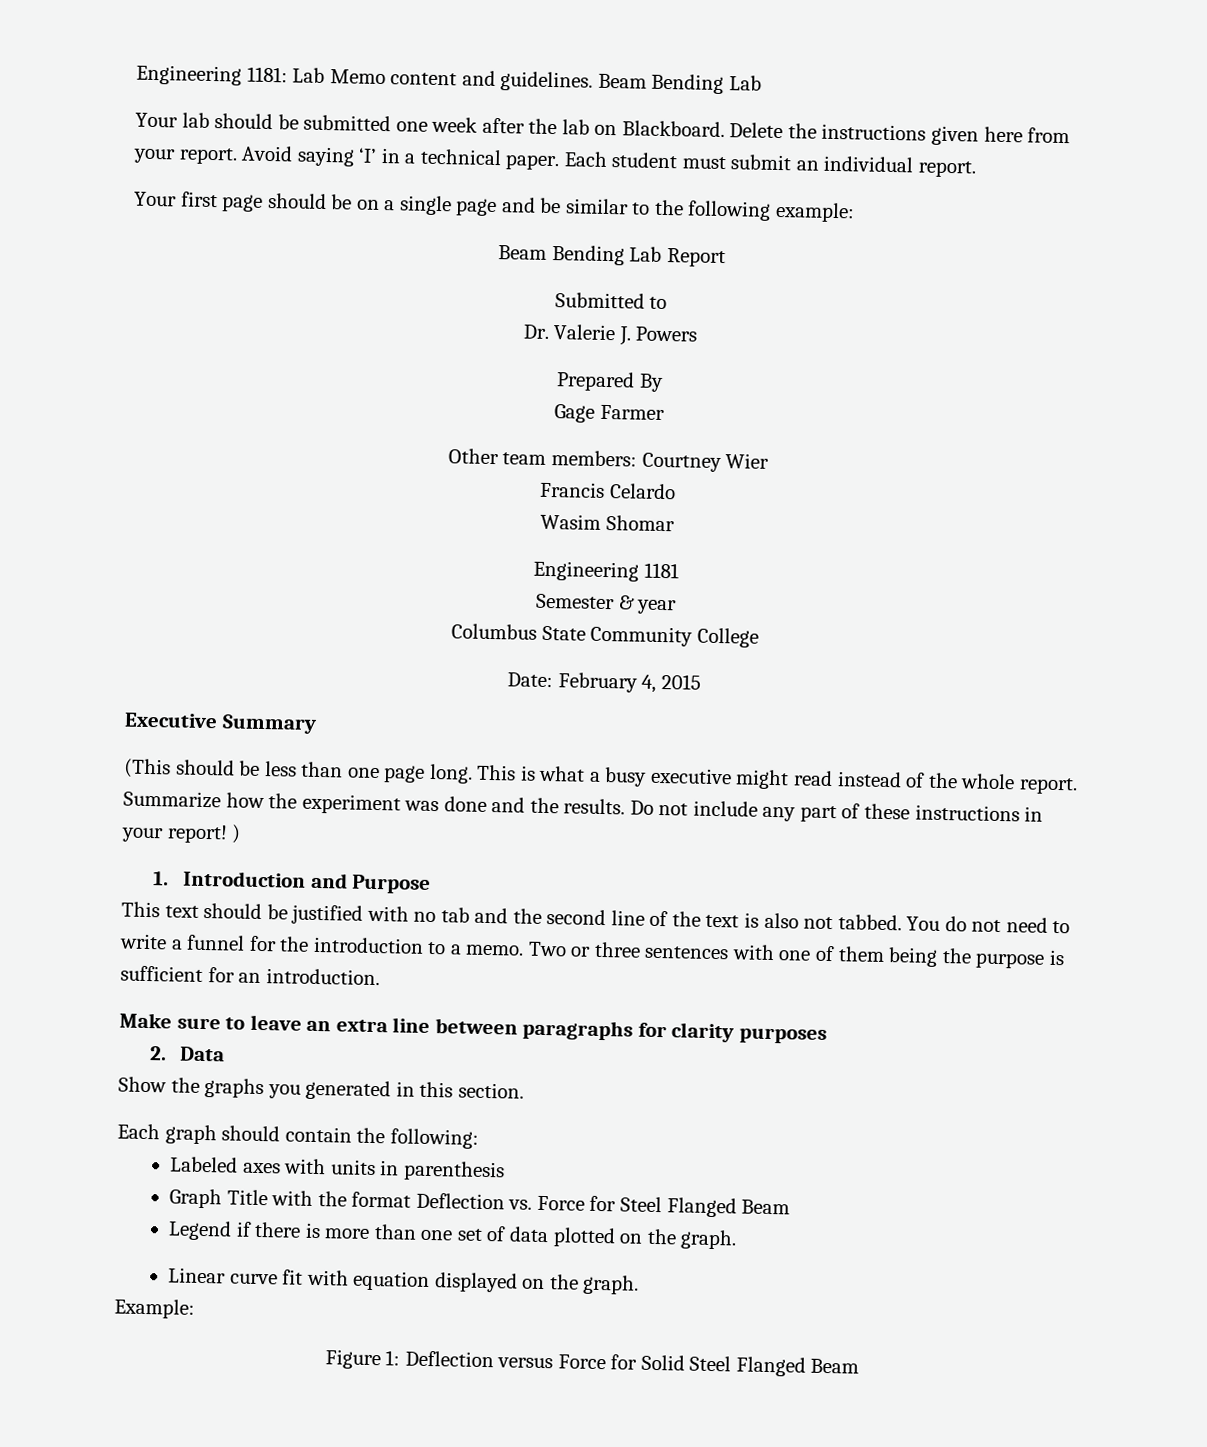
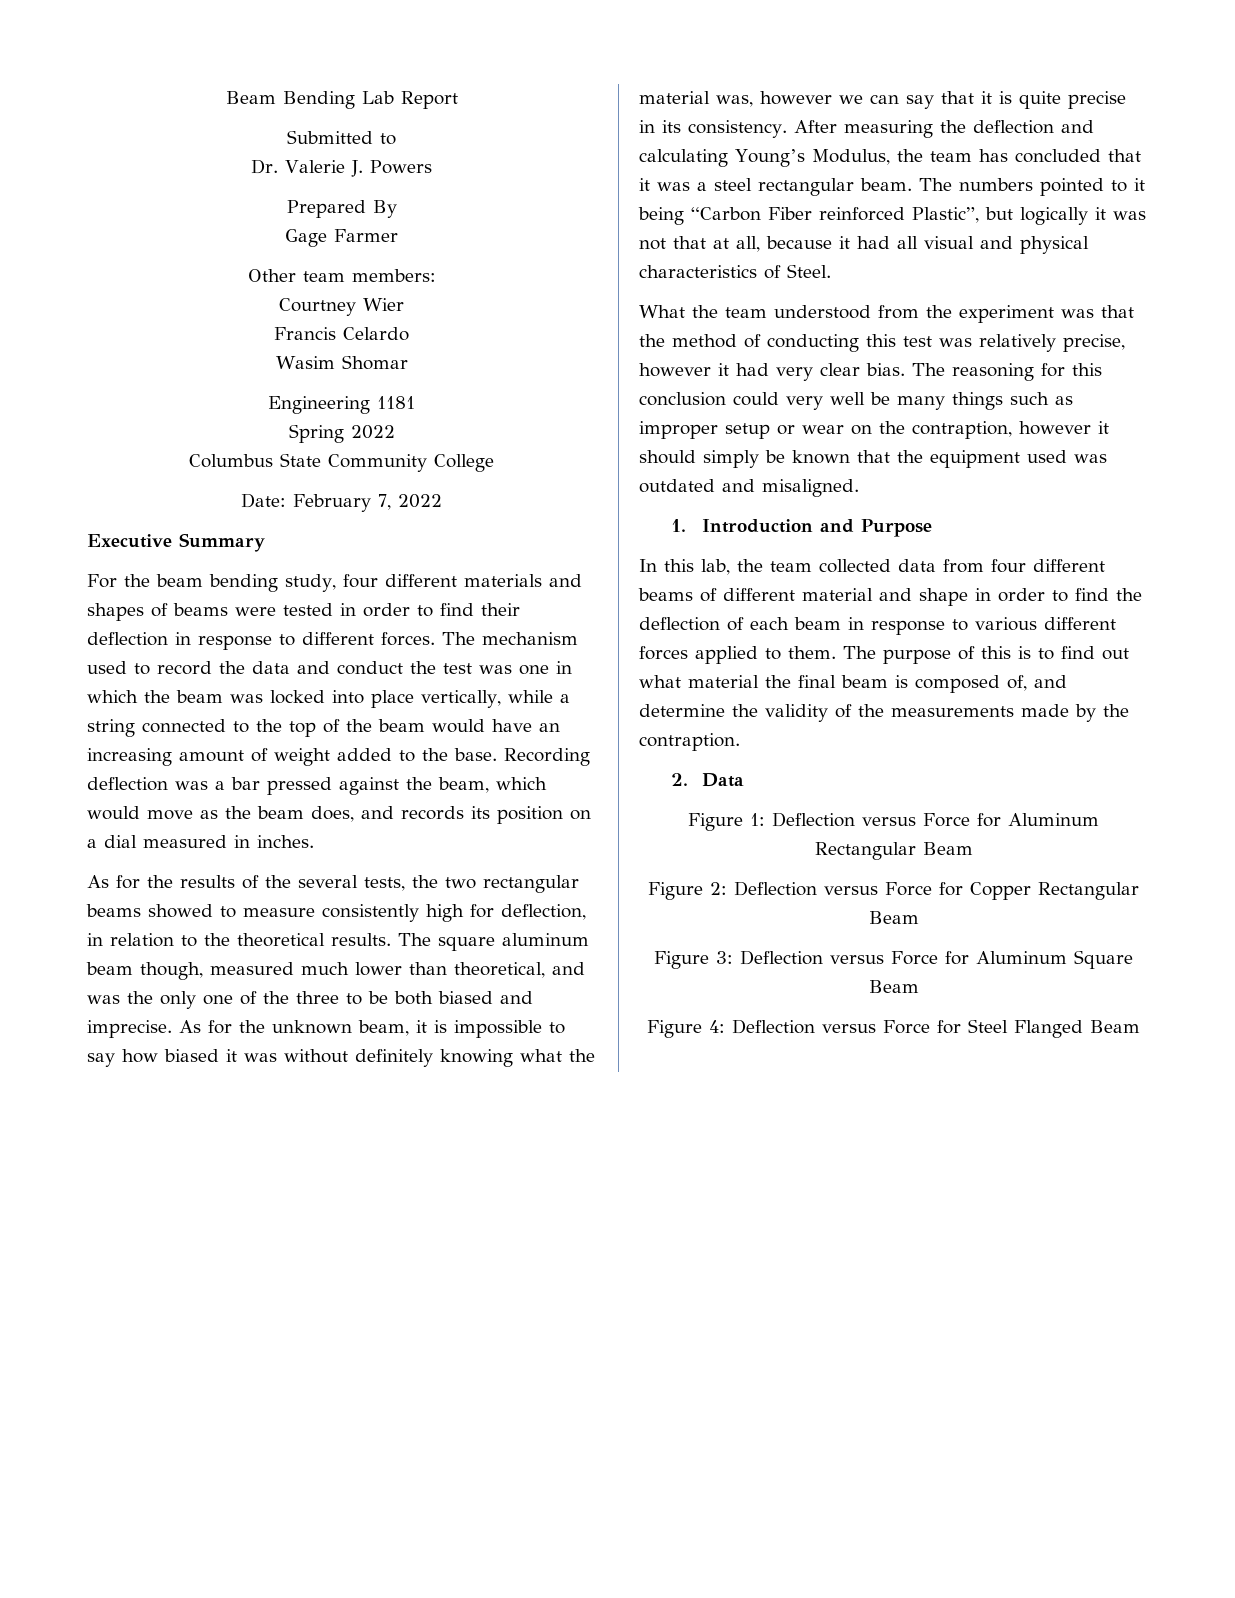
[136,64,762,95] [135,112,1071,146] [133,145,977,178] [134,191,856,223] Engineering 1181: Lab Memo content and guidelines. Beam Bending Lab // Your lab should be submitted one week after the lab on Blackboard. Delete the instructions given here from your report. Avoid saying ‘I’ in a technical paper. Each student must submit an individual report. // Your first page should be on a single page and be similar to the following example: // -> (225, 97) none
(637, 458) none -> (436, 275) //
[535,593,678,615] Semester & year -> [288,424,395,443] Spring 2022
[641,674,701,693] 4, 2015 -> [378,494,442,510] 7, 2022
[123,758,1078,795] [123,790,1044,823] [121,824,242,844] [152,870,432,894] [121,901,1071,934] [119,933,1065,969] [120,965,380,986] [119,1012,827,1044] [148,1046,226,1062] [118,1076,524,1101] [117,1123,479,1149] [170,1156,505,1182] [169,1188,791,1218] [168,1220,738,1250] [168,1267,640,1295] [114,1298,195,1319] (This should be less than one page long. This is what a busy executive might read instead of the whole report. Summarize how the experiment was done and the results. Do not include any part of these instructions in your report! ) // 1. Introduction and Purpose // This text should be justified with no tab and the second line of the text is also not tabbed. You do not need to write a funnel for the introduction to a memo. Two or three sentences with one of them being the purpose is sufficient for an introduction. // Make sure to leave an extra line between paragraphs for clarity purposes // 2. Data // Show the graphs you generated in this section. // Each graph should contain the following: // Labeled axes with units in parenthesis // Graph Title with the format Deflection vs. Force for Steel Flanged Beam // Legend if there is more than one set of data plotted on the graph. // Linear curve fit with equation displayed on the graph. // Example: -> [87,574,582,592] [87,603,520,621] [87,632,578,650] [87,661,572,675] [87,690,570,708] [87,719,560,737] [87,748,590,766] [87,777,547,795] [87,806,591,824] [87,835,314,848] [87,875,579,893] [86,904,586,922] [87,933,589,951] [86,962,585,980] [87,991,533,1009] [87,1020,565,1038] [87,1049,595,1067] [639,91,1126,109] [639,120,1094,138] [639,149,1141,167] [639,178,1145,196] [638,207,1146,225] [639,236,1089,254] [639,264,831,279] [639,305,1134,323] [639,334,1125,352] [639,363,1102,381] [639,392,1073,410] [639,421,1109,439] [639,450,1107,468] [639,479,859,497] [670,519,933,537] [639,559,1105,575] [638,588,1142,606] [639,617,1116,635] [639,646,1129,664] [639,675,1067,693] [639,704,1129,722] [639,733,740,751] [670,773,745,787] For the beam bending study, four different materials and shapes of beams were tested in order to find their deflection in response to different forces. The mechanism used to record the data and conduct the test was one in which the beam was locked into place vertically, while a string connected to the top of the beam would have an increasing amount of weight added to the base. Recording deflection was a bar pressed against the beam, which would move as the beam does, and records its position on a dial measured in inches. // As for the results of the several tests, the two rectangular beams showed to measure consistently high for deflection, in relation to the theoretical results. The square aluminum beam though, measured much lower than theoretical, and was the only one of the three to be both biased and imprecise. As for the unknown beam, it is impossible to say how biased it was without definitely knowing what the material was, however we can say that it is quite precise in its consistency. After measuring the deflection and calculating Young’s Modulus, the team has concluded that it was a steel rectangular beam. The numbers pointed to it being “Carbon Fiber reinforced Plastic”, but logically it was not that at all, because it had all visual and physical characteristics of Steel. // What the team understood from the experiment was that the method of conducting this test was relatively precise, however it had very clear bias. The reasoning for this conclusion could very well be many things such as improper setup or wear on the contraption, however it should simply be known that the equipment used was outdated and misaligned. // 1. Introduction and Purpose // In this lab, the team collected data from four different beams of different material and shape in order to find the deflection of each beam in response to various different forces applied to them. The purpose of this is to find out what material the final beam is composed of, and determine the validity of the measurements made by the contraption. // 2. Data
[640,1354,685,1371] Solid -> [1008,813,1099,826] [814,842,973,860] [648,881,1139,900] [868,911,919,924] [654,950,1133,969] [868,980,919,993] [647,1019,961,1038] Aluminum Rectangular Beam // Figure 2: Deflection versus Force for Copper Rectangular Beam // Figure 3: Deflection versus Force for Aluminum Square Beam // Figure 4: Deflection versus Force for

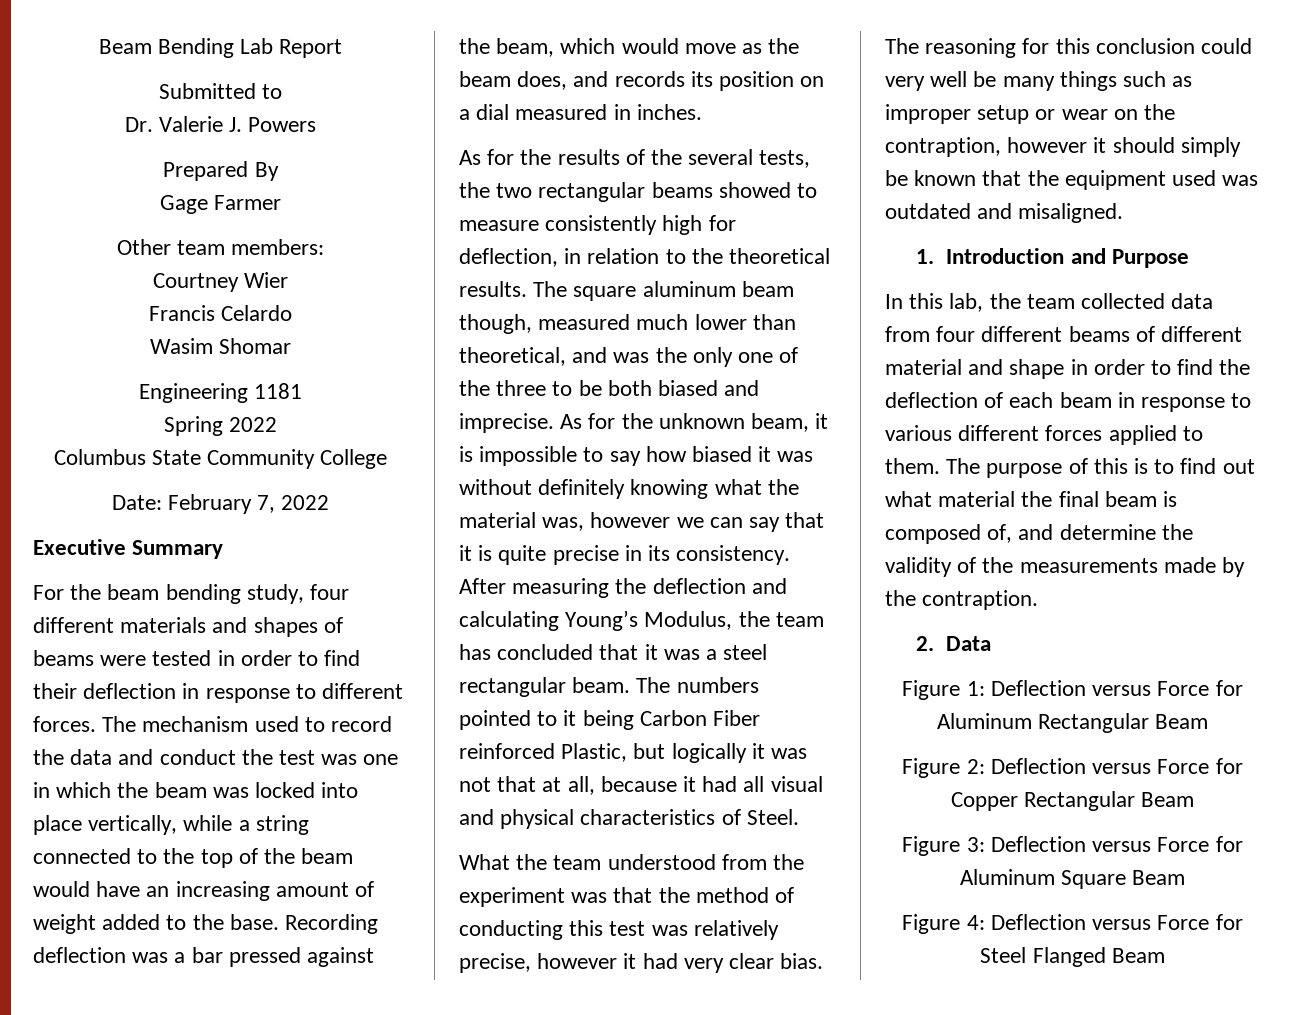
[691,207,761,221] “Carbon -> [639,710,707,726] Carbon
[912,207,979,223] Plastic”, -> [561,743,628,762] Plastic,

